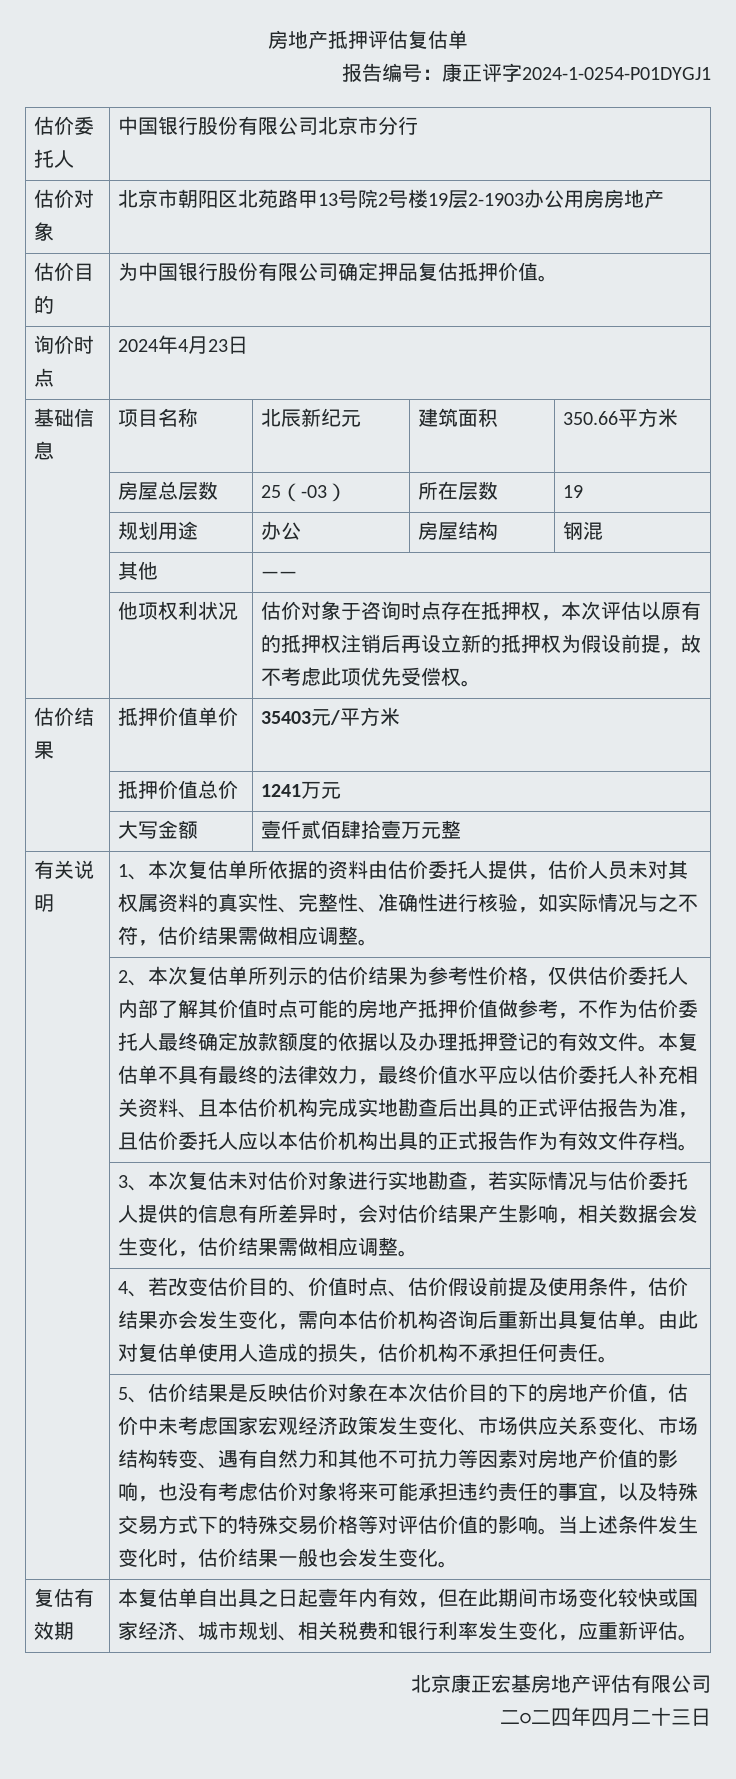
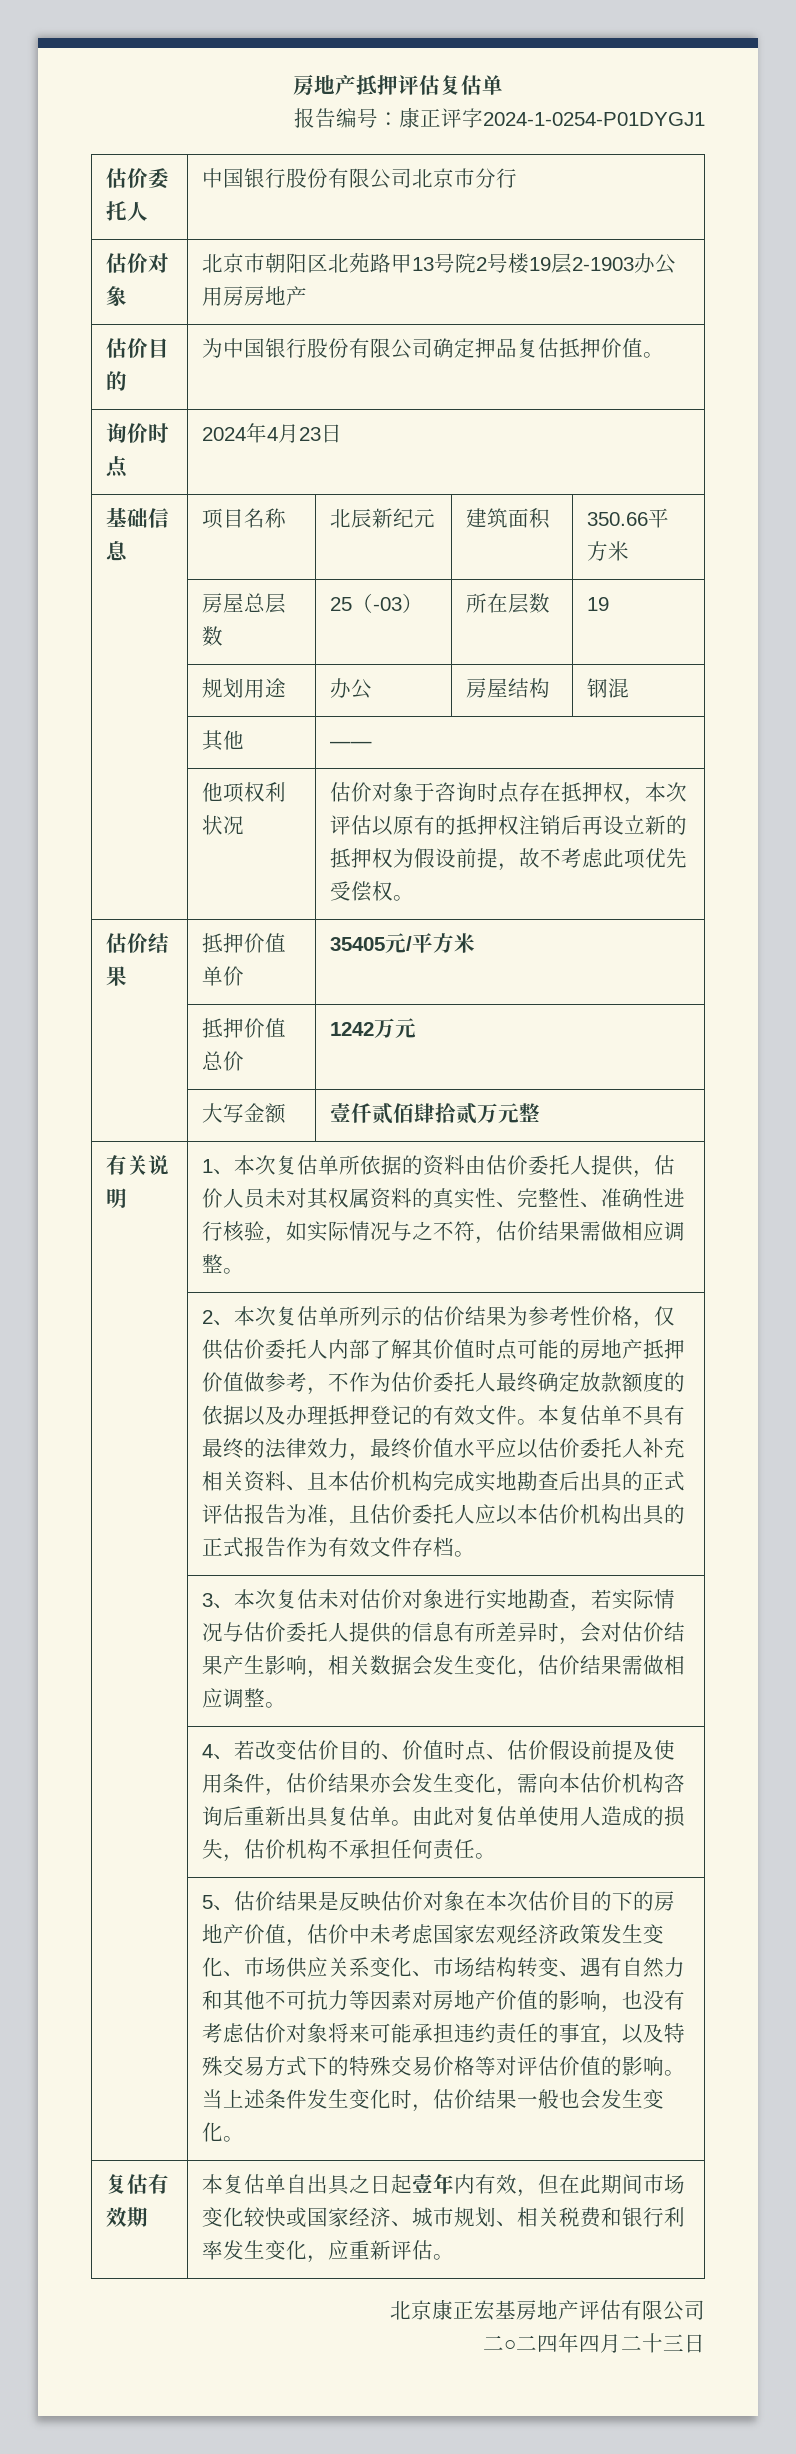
[261,711,312,724] 35403 -> [330,937,386,951] 35405
[261,784,302,797] 1241 -> [330,1022,375,1036] 1242
[381,820,402,839] 壹 -> [456,1103,478,1124] 贰

